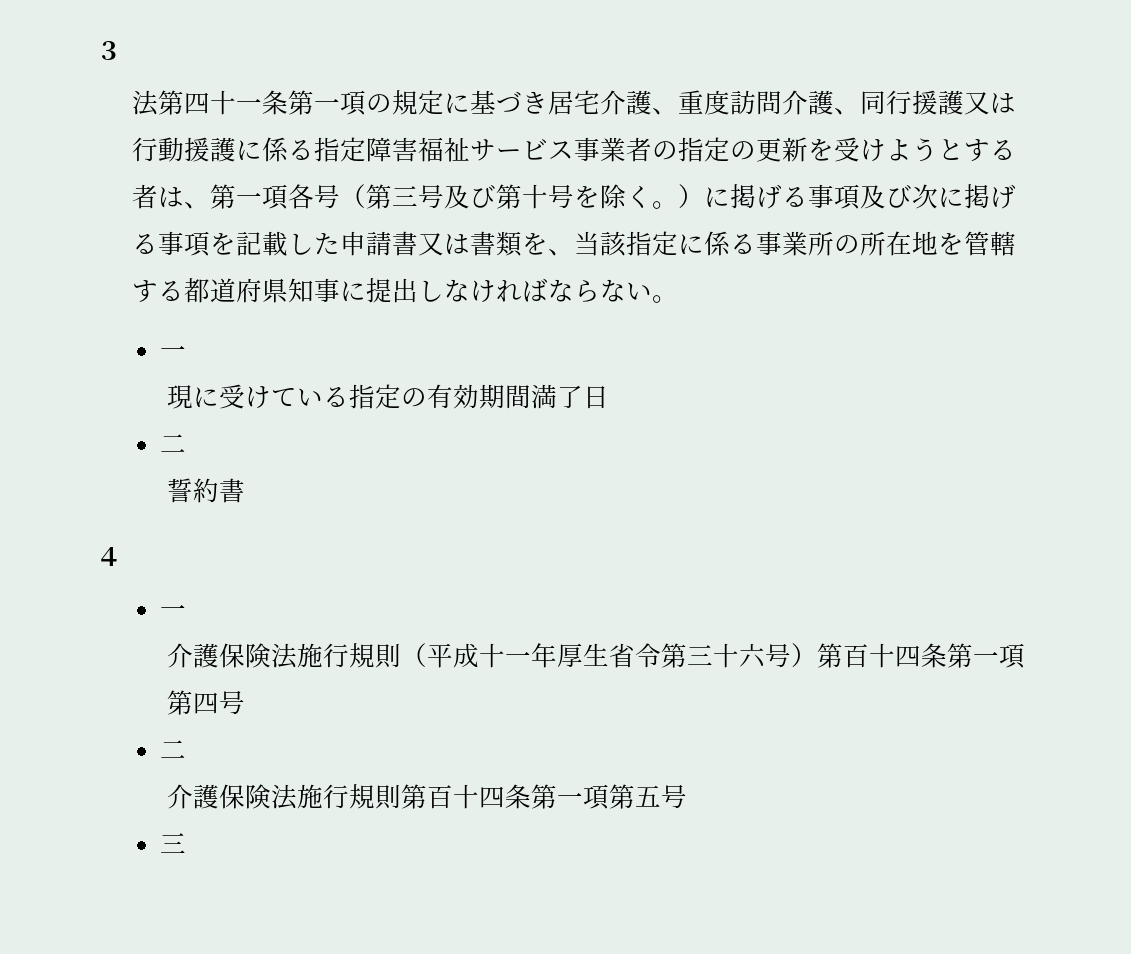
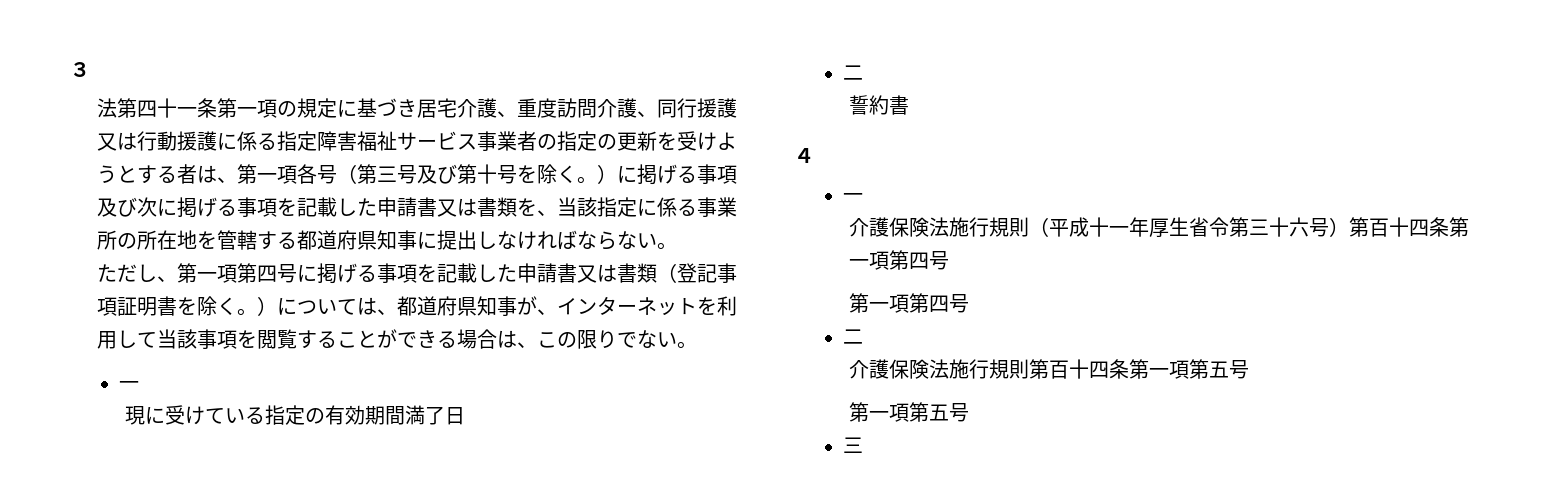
(678, 299) none -> [97,263,738,284] [97,296,738,316] [97,329,698,349] // ただし、第一項第四号に掲げる事項を記載した申請書又は書類（登記事項証明書を除く。）については、都道府県知事が、インターネットを利用して当該事項を閲覧することができる場合は、この限りでない。
(246, 702) none -> [848,293,969,313] // 第一項第四号
(688, 796) none -> [848,402,969,422] // 第一項第五号

